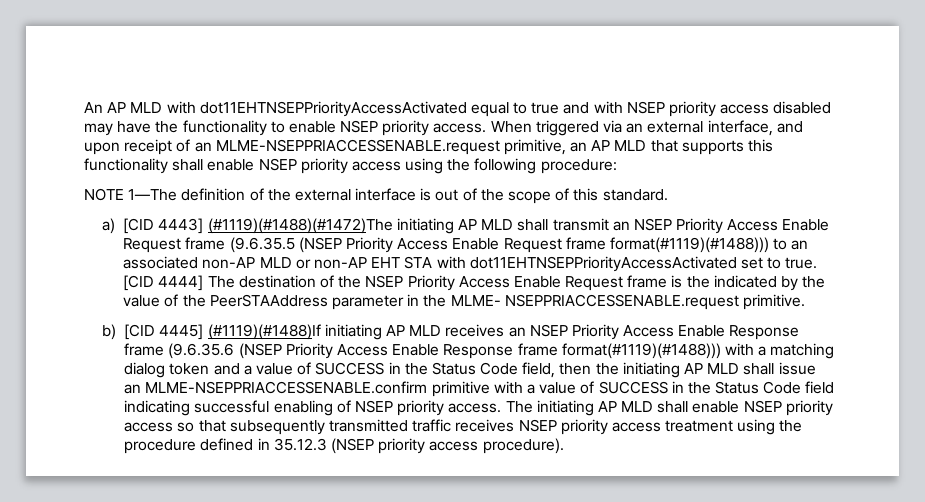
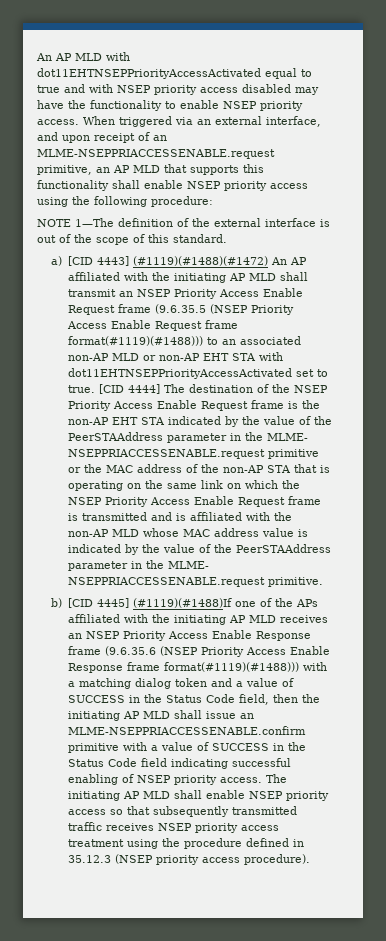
[207,218,393,234] (#1119)(#1488)(#1472)The -> [132,256,307,266] [67,272,170,281] (#1119)(#1488)(#1472) An AP affiliated with the
(710, 282) none -> [67,416,332,427] [67,432,308,443] [67,449,319,459] [67,464,330,473] [67,480,300,491] [67,496,321,507] [67,512,292,521] [67,528,308,537] non-AP EHT STA indicated by the value of the PeerSTAAddress parameter in the MLME- NSEPPRIACCESSENABLE.request primitive or the MAC address of the non-AP STA that is operating on the same link on which the NSEP Priority Access Enable Request frame is transmitted and is affiliated with the non-AP MLD whose MAC address value is
(321, 332) none -> [234,598,318,607] [67,614,170,623] one of the APs affiliated with the

